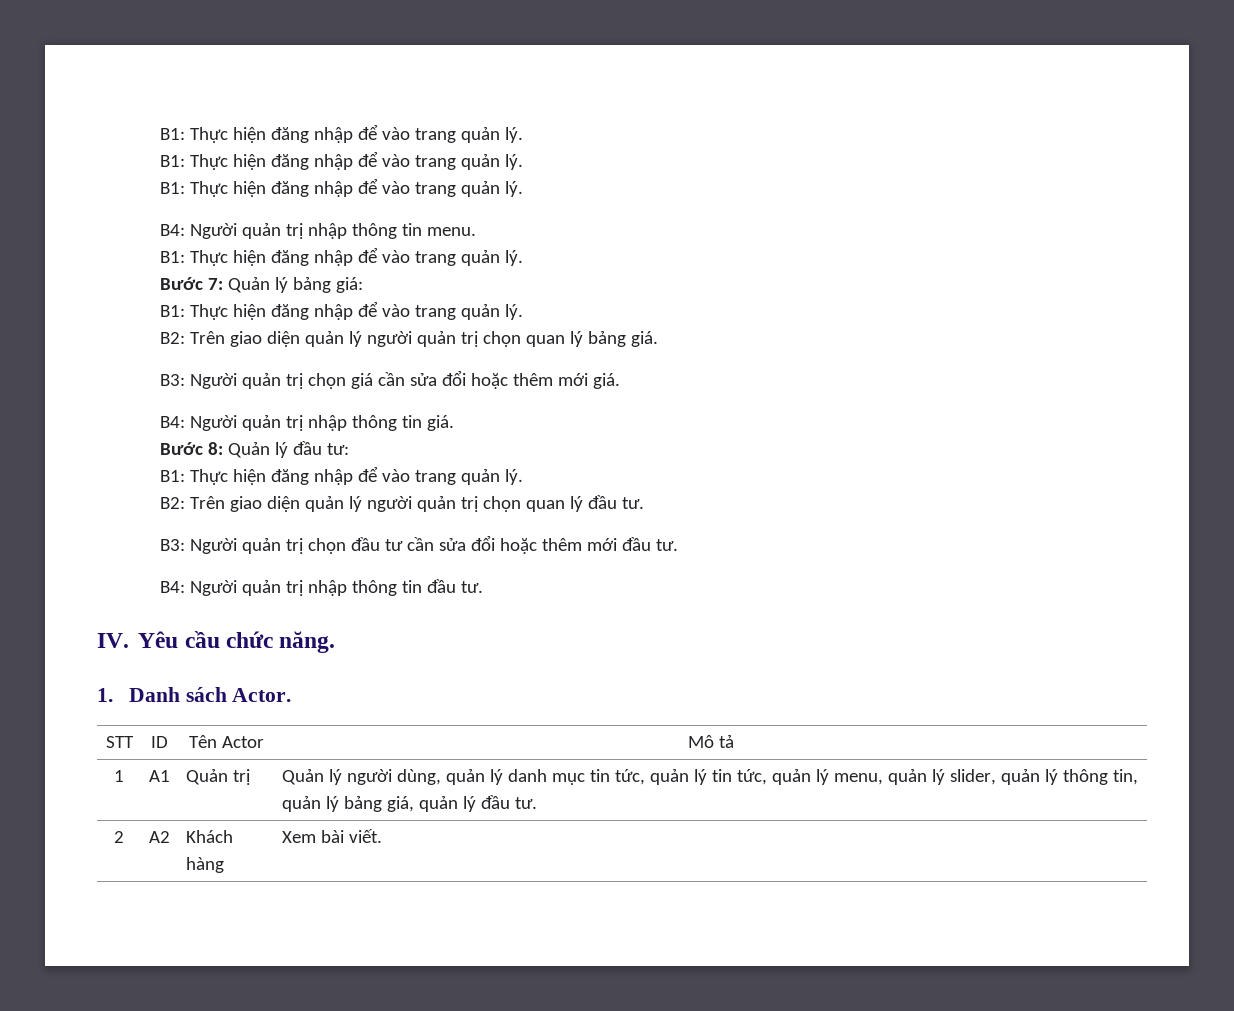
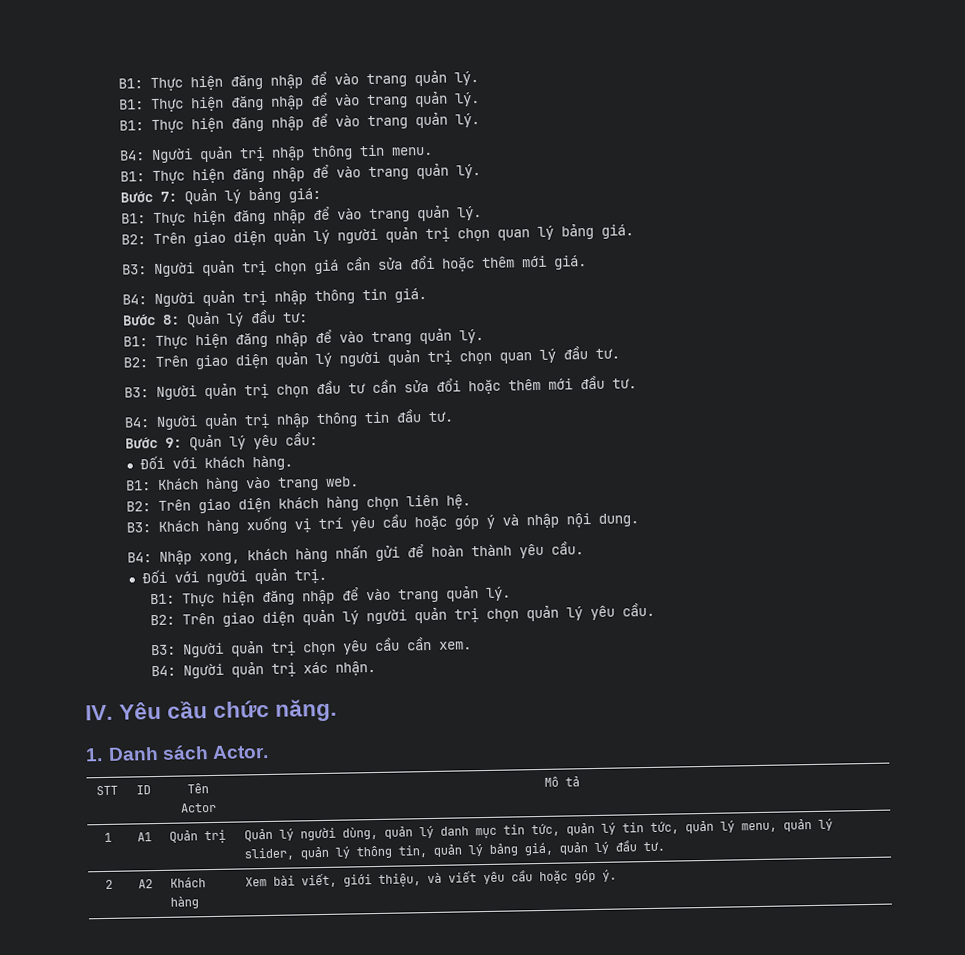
(484, 587) none -> [124,432,318,451] [139,455,293,471] [124,476,359,493] [125,494,471,514] [125,513,639,535] [126,541,584,565] [141,568,327,586] [150,586,512,607] [150,602,656,627] [151,636,473,658] [151,660,377,679] // Bước 9: Quản lý yêu cầu: // Đối với khách hàng. // B1: Khách hàng vào trang web. // B2: Trên giao diện khách hàng chọn liên hệ. // B3: Khách hàng xuống vị trí yêu cầu hoặc góp ý và nhập nội dung. // B4: Nhập xong, khách hàng nhấn gửi để hoàn thành yêu cầu. // Đối với người quản trị. // B1: Thực hiện đăng nhập để vào trang quản lý. // B2: Trên giao diện quản lý người quản trị chọn quản lý yêu cầu. // B3: Người quản trị chọn yêu cầu cần xem. // B4: Người quản trị xác nhận.
[348,829,382,843] viết. -> [301,869,618,888] viết, giới thiệu, và viết yêu cầu hoặc góp ý.

